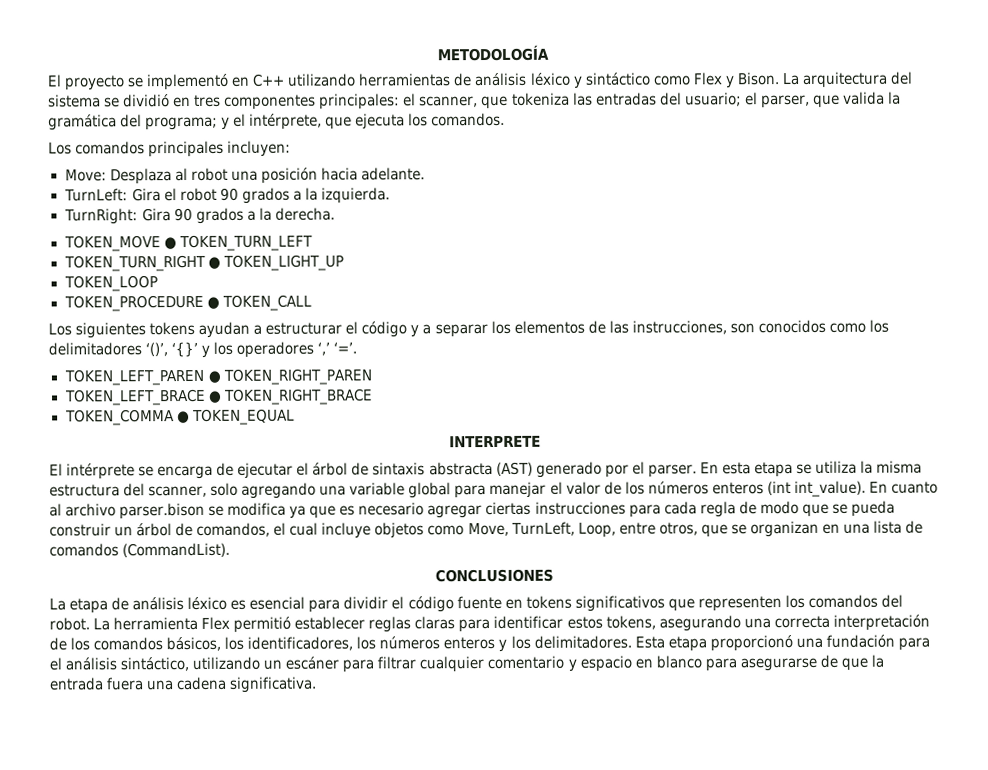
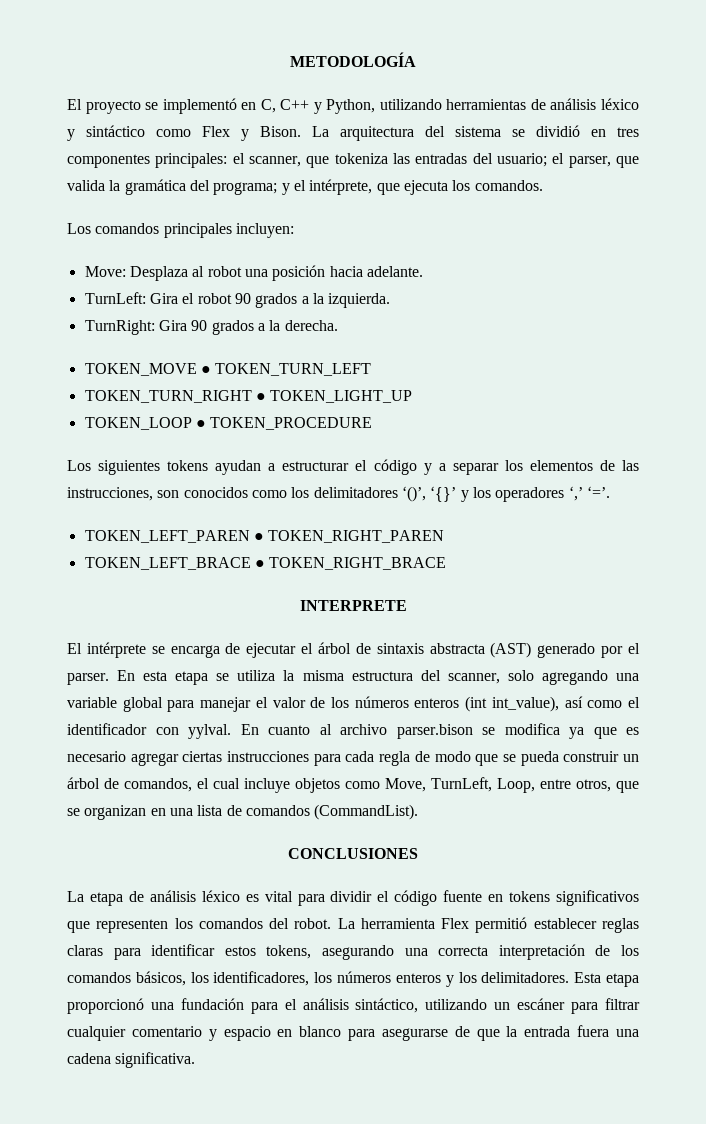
[252,73,286,87] C++ -> [260,99,376,114] C, C++ y Python,
(158, 283) // -> [195,420,206,428] ●
[206,294,312,311] ● TOKEN_CALL -> (373, 423) none
[64,408,295,426] // TOKEN_COMMA ● TOKEN_EQUAL -> (447, 563) none
[793,480,866,498] int_value). -> [491,696,640,712] [67,723,231,739] int_value), así como el identificador con yylval.
[249,596,306,610] esencial -> [264,891,293,902] vital

